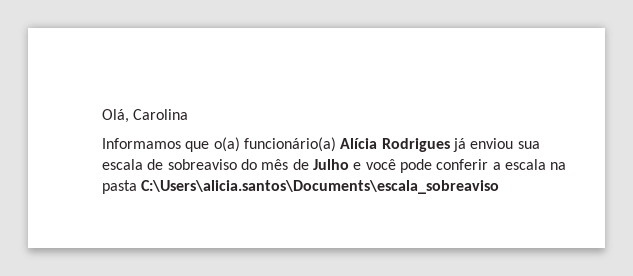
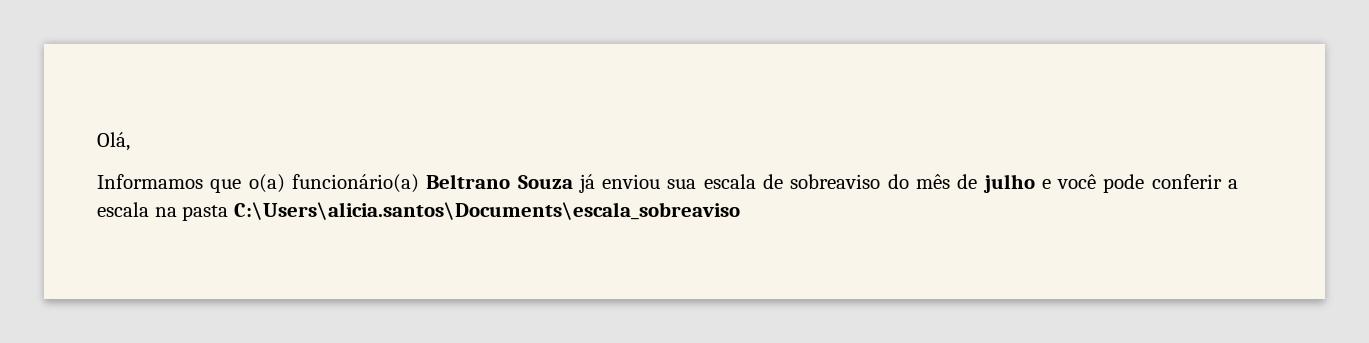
[133,109,189,120] Carolina -> (130, 141) none
[340,138,450,152] Alícia Rodrigues -> [426,174,573,189] Beltrano Souza
[312,159,349,170] Julho -> [982,174,1035,193] julho

